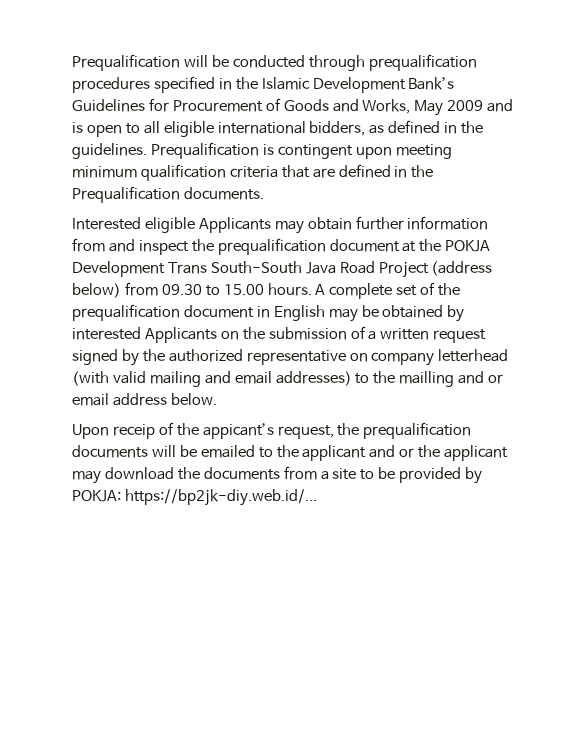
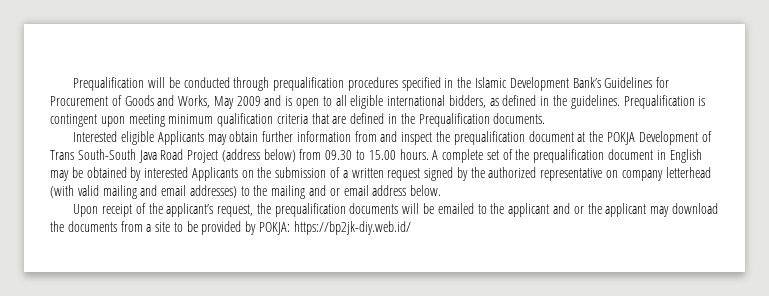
(165, 269) none -> [701,131,712,142] of
[399,371,455,387] mailling -> [271,185,306,199] mailing
[112,422,274,439] receip of the appicant’s -> [102,203,214,217] receipt of the applicant’s
[124,489,317,506] https://bp2jk-diy.web.id/... -> [293,221,411,235] https://bp2jk-diy.web.id/

